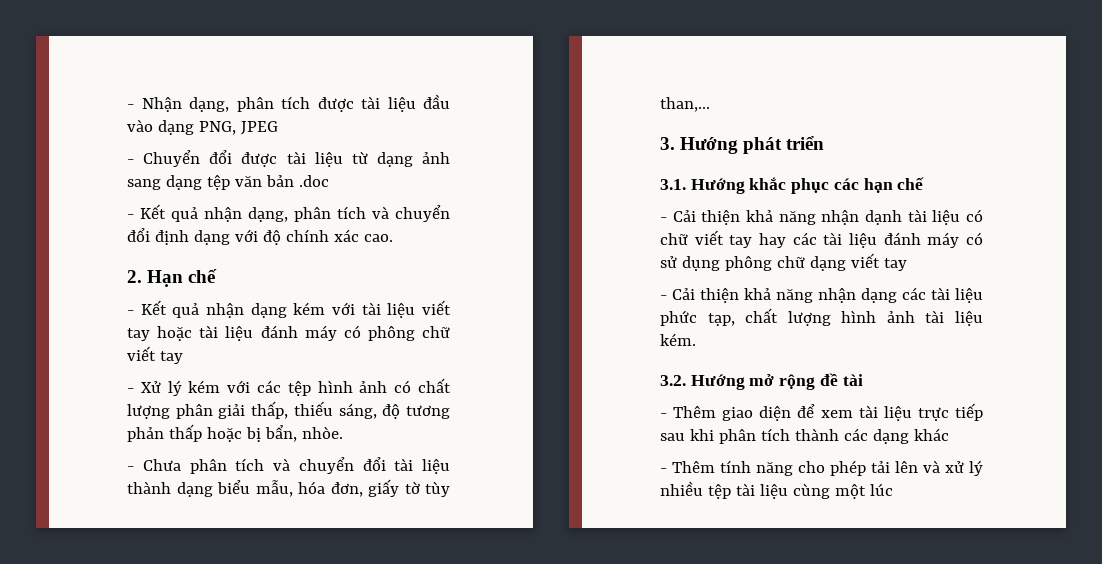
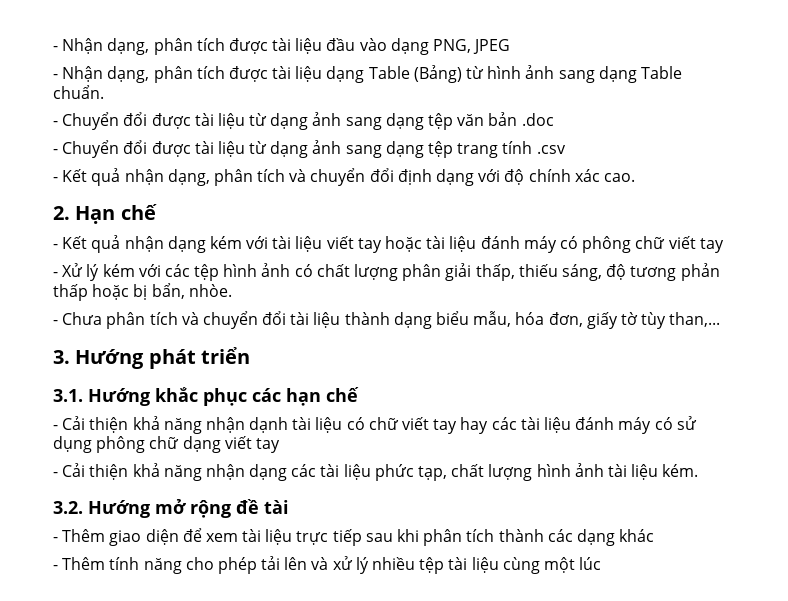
(278, 128) none -> [53,65,682,83] [53,85,104,99] // - Nhận dạng, phân tích được tài liệu dạng Table (Bảng) từ hình ảnh sang dạng Table chuẩn.
(329, 181) none -> [53,140,566,158] // - Chuyển đổi được tài liệu từ dạng ảnh sang dạng tệp trang tính .csv

